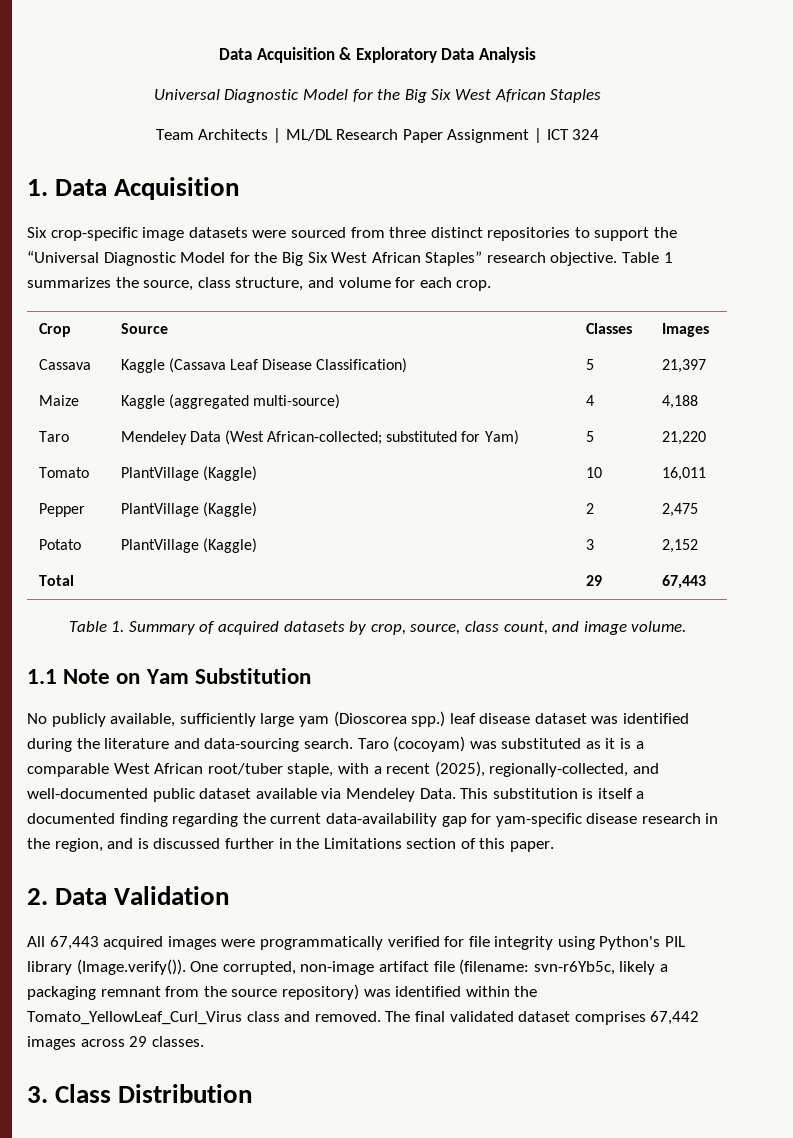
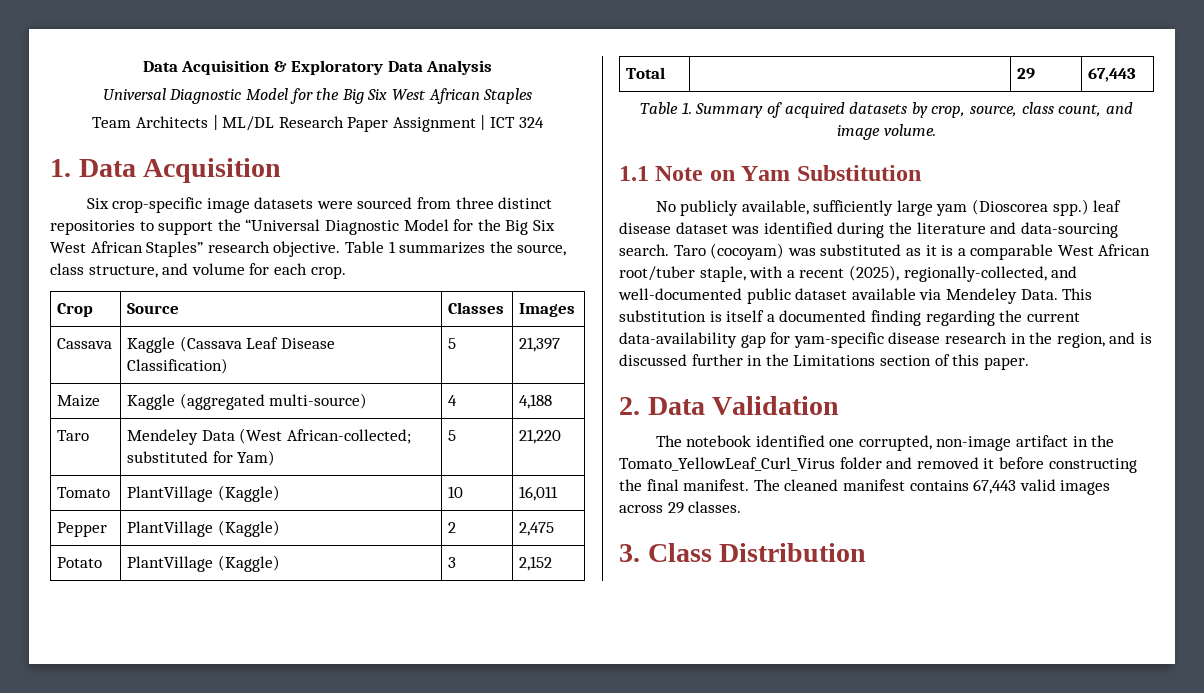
[27,936,686,950] [27,959,668,975] [27,984,538,1000] [27,1011,700,1025] All 67,443 acquired images were programmatically verified for file integrity using Python's PIL library (Image.verify()). One corrupted, non-image artifact file (filename: svn-r6Yb5c, likely a packaging remnant from the source repository) was identified within the Tomato_YellowLeaf_Curl_Virus class and removed. The final validated dataset comprises 67,442 -> [655,435,1115,451] [619,457,1137,473] [619,479,1056,494] The notebook identified one corrupted, non-image artifact in the Tomato_YellowLeaf_Curl_Virus folder and removed it before constructing the final manifest. The cleaned manifest contains 67,443 valid

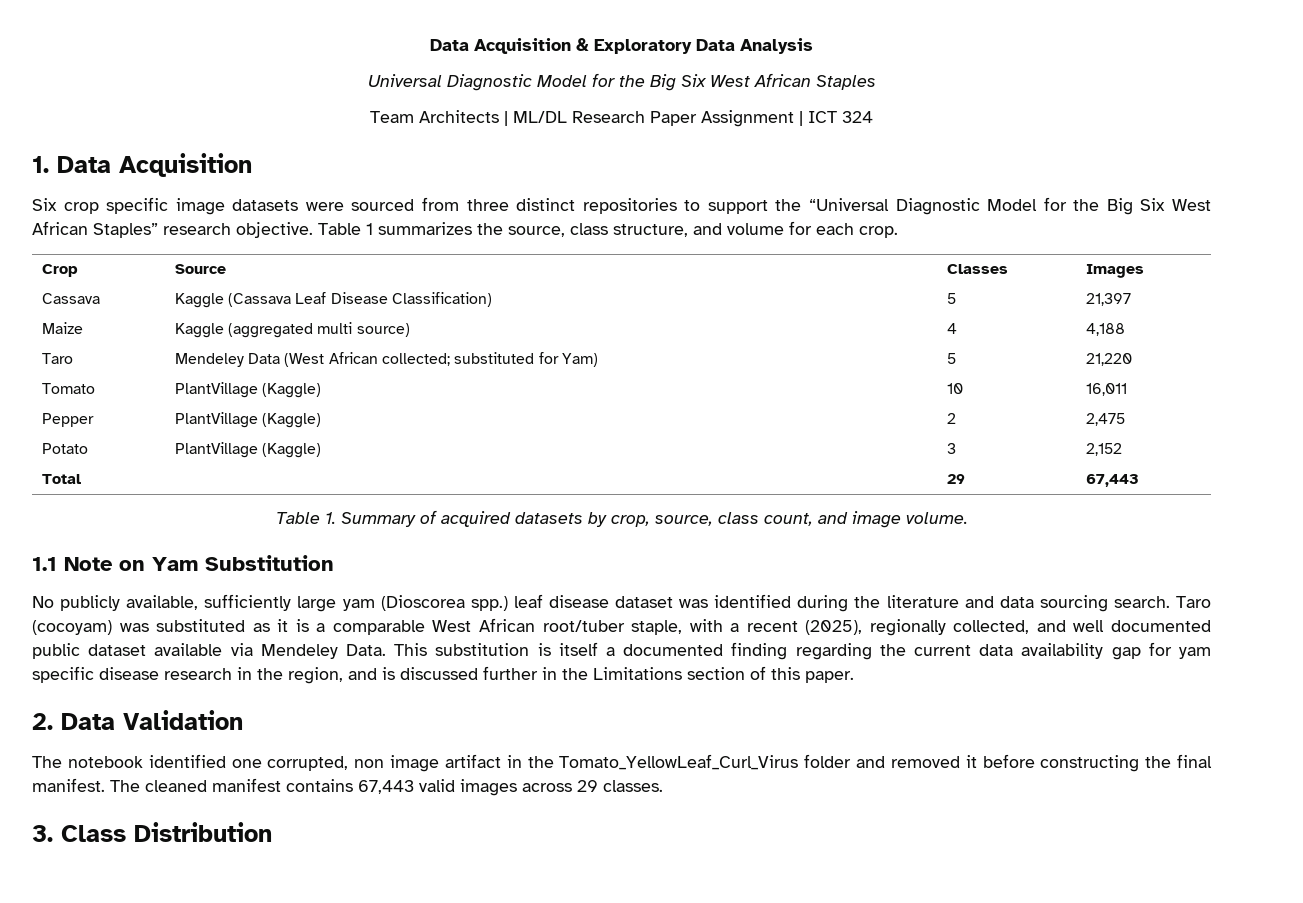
[112,197,203,213] crop-specific -> [63,197,169,214] crop specific
[269,393,368,409] multi-source) -> [317,322,410,337] multi source)
[286,429,411,444] African-collected; -> [328,352,451,366] African collected;
[1020,222,1118,238] data-sourcing -> [999,595,1108,612] data sourcing
[903,266,1078,282] [618,288,742,300] regionally-collected, and well-documented -> [869,619,1211,636] regionally collected, and well documented
[619,332,884,348] data-availability gap for yam-specific -> [979,642,1212,660] [32,666,94,683] data availability gap for yam specific
[936,436,1012,451] non-image -> [354,755,439,772] non image

